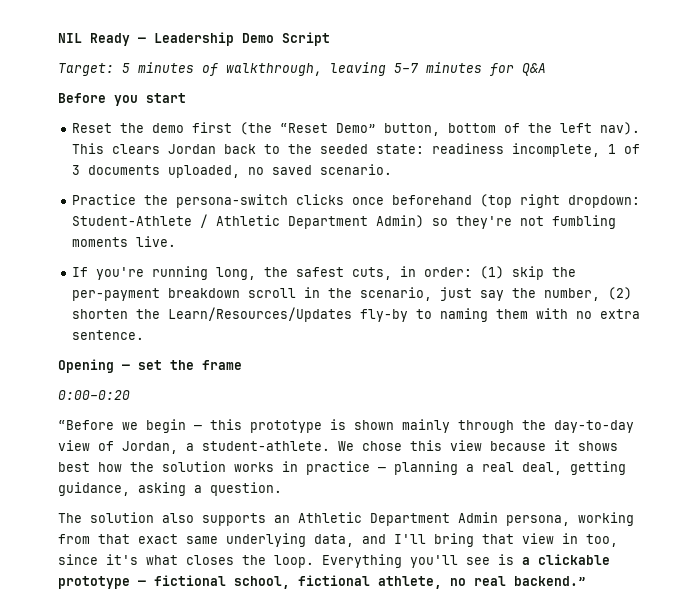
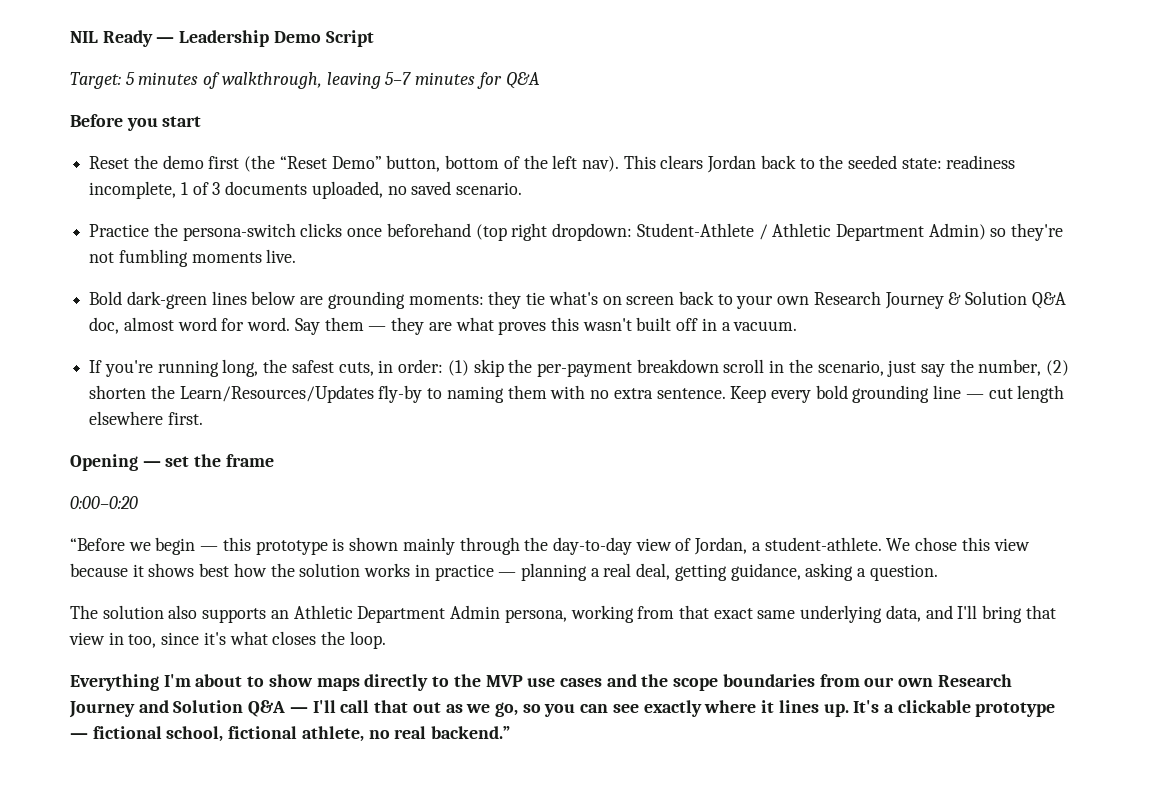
(177, 241) none -> [89,291,1066,309] [89,317,798,335] // Bold dark-green lines below are grounding moments: they tie what's on screen back to your own Research Journey & Solution Q&A doc, almost word for word. Say them — they are what proves this wasn't built off in a vacuum.
(145, 335) none -> [730,385,1065,403] [89,411,203,425] Keep every bold grounding line — cut length elsewhere first.
[322,554,514,568] Everything you'll see is -> [70,674,1012,691] [69,700,880,718] // Everything I'm about to show maps directly to the MVP use cases and the scope boundaries from our own Research Journey and Solution Q&A — I'll call that out as we go, so you can see exactly where it lines up. It's

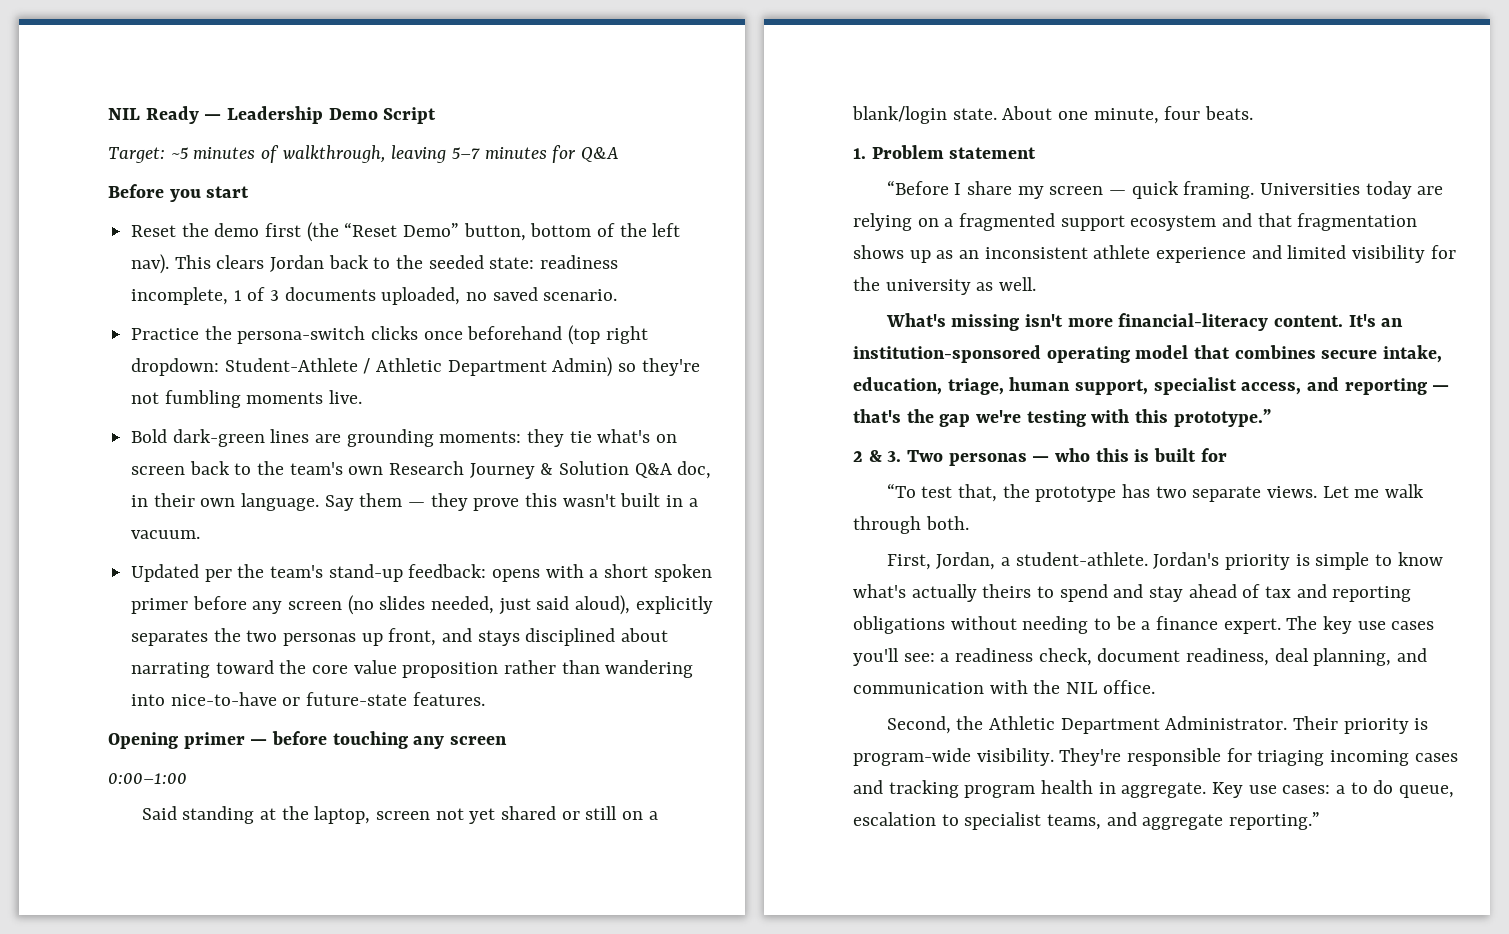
[125,72,135,85] 5 -> [170,147,188,159] ~5
[251,291,297,305] below -> (310, 436) none
[736,295,774,309] your -> [257,461,343,475] the team's
[123,317,291,331] almost word for word. -> [131,493,320,511] in their own language.
[428,317,547,335] are what proves -> [473,498,520,511] prove
[676,318,699,331] off -> (661, 500) none
[89,359,1070,377] [89,385,1065,403] [89,411,203,425] [70,454,274,471] [70,496,138,509] [70,537,1030,555] [70,563,938,581] [70,605,1056,623] [69,631,386,649] [70,674,1012,691] [69,700,1056,718] [70,726,511,742] If you're running long, the safest cuts, in order: (1) skip the per-payment breakdown scroll in the scenario, just say the number, (2) shorten the Learn/Resources/Updates fly-by to naming them with no extra sentence. Keep every bold grounding line — cut length elsewhere first. // Opening — set the frame // 0:00–0:20 // “Before we begin — this prototype is shown mainly through the day-to-day view of Jordan, a student-athlete. We chose this view because it shows best how the solution works in practice — planning a real deal, getting guidance, asking a question. // The solution also supports an Athletic Department Admin persona, working from that exact same underlying data, and I'll bring that view in too, since it's what closes the loop. // Everything I'm about to show maps directly to the MVP use cases and the scope boundaries from our own Research Journey and Solution Q&A — I'll call that out as we go, so you can see exactly where it lines up. It's a clickable prototype — fictional school, fictional athlete, no real backend.” -> [131,564,712,582] [131,595,713,615] [131,628,669,646] [131,660,694,678] [131,692,485,706] [108,731,508,749] [108,773,187,784] [141,806,658,824] [852,106,1254,124] [853,145,1037,159] [886,180,1444,199] [853,213,1418,231] [853,245,1456,263] [853,277,1037,295] [885,313,1404,331] [853,345,1443,363] [853,377,1450,395] [853,409,1271,427] [853,448,1227,466] [886,483,1424,502] [853,516,969,534] [886,552,1443,570] [853,584,1412,602] [853,616,1435,634] [853,648,1428,666] [853,680,1155,694] [886,716,1429,734] [853,748,1458,766] [853,780,1455,798] [853,812,1321,830] Updated per the team's stand-up feedback: opens with a short spoken primer before any screen (no slides needed, just said aloud), explicitly separates the two personas up front, and stays disciplined about narrating toward the core value proposition rather than wandering into nice-to-have or future-state features. // Opening primer — before touching any screen // 0:00–1:00 // Said standing at the laptop, screen not yet shared or still on a blank/login state. About one minute, four beats. // 1. Problem statement // “Before I share my screen — quick framing. Universities today are relying on a fragmented support ecosystem and that fragmentation shows up as an inconsistent athlete experience and limited visibility for the university as well. // What's missing isn't more financial-literacy content. It's an institution-sponsored operating model that combines secure intake, education, triage, human support, specialist access, and reporting — that's the gap we're testing with this prototype.” // 2 & 3. Two personas — who this is built for // “To test that, the prototype has two separate views. Let me walk through both. // First, Jordan, a student-athlete. Jordan's priority is simple to know what's actually theirs to spend and stay ahead of tax and reporting obligations without needing to be a finance expert. The key use cases you'll see: a readiness check, document readiness, deal planning, and communication with the NIL office. // Second, the Athletic Department Administrator. Their priority is program-wide visibility. They're responsible for triaging incoming cases and tracking program health in aggregate. Key use cases: a to do queue, escalation to specialist teams, and aggregate reporting.”

